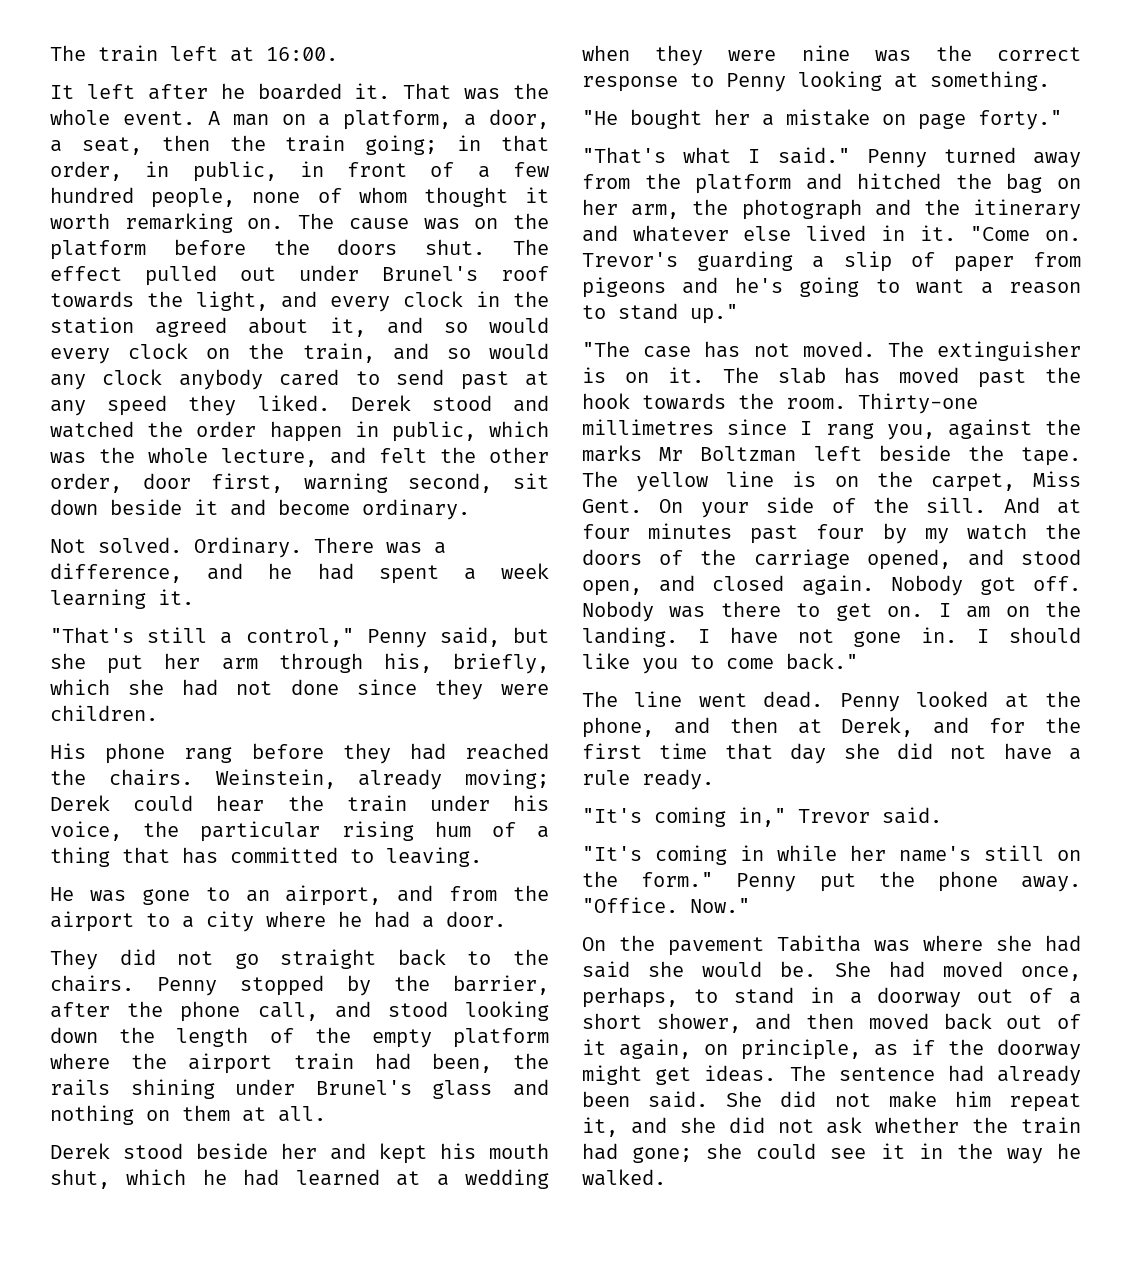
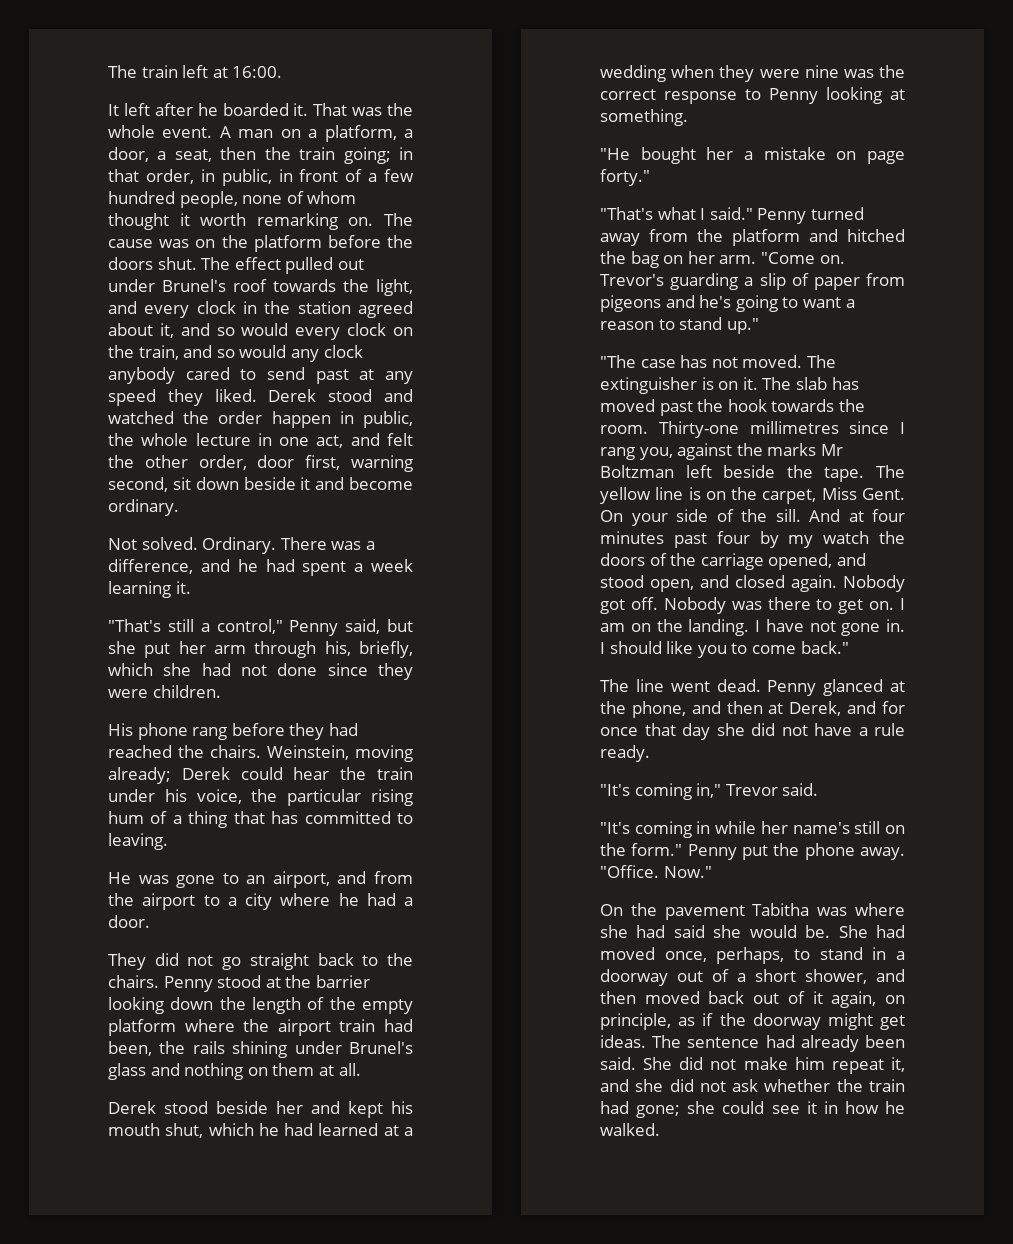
[489,421,549,437] [50,447,317,467] which was the whole lecture, -> [108,433,344,448] the whole lecture in one act,
[358,769,549,790] already moving; -> [355,745,413,762] [108,767,171,784] moving already;
[240,975,549,996] [50,1001,448,1022] stopped by the barrier, after the phone call, and stood -> [217,975,370,988] stood at the barrier
[631,199,1081,220] [582,225,956,242] arm, the photograph and the itinerary and whatever else lived in it. -> [719,255,757,264] arm.
[916,691,989,707] looked -> [823,679,884,696] glanced
[1045,717,1081,733] [582,743,708,759] the first time -> [600,727,638,736] once
[956,1143,1043,1164] the way -> [844,1101,879,1114] how

